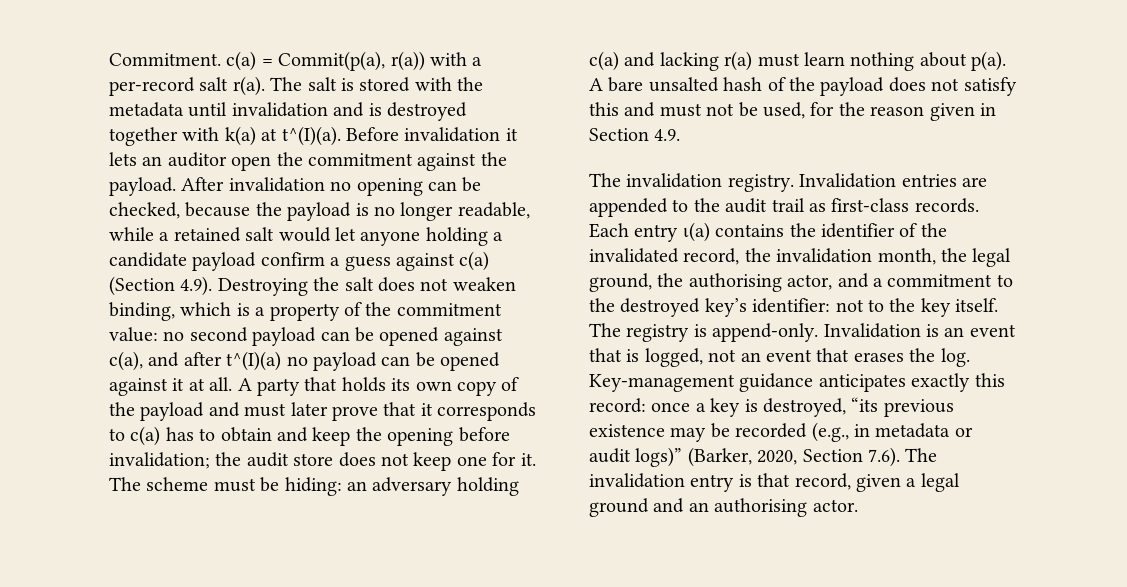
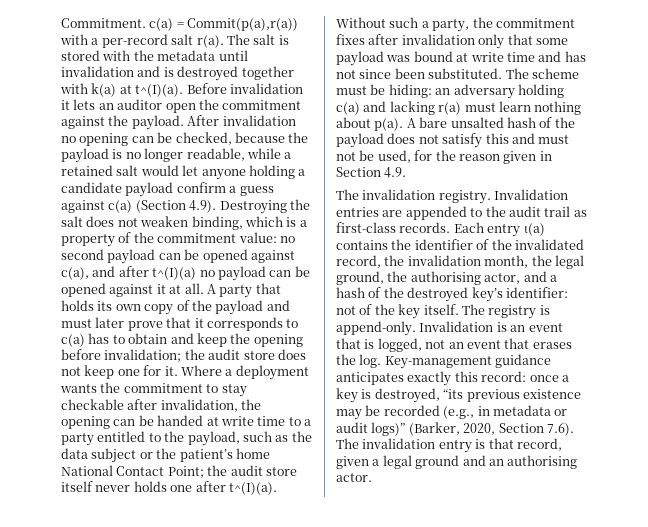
[278,51,425,71] Commit(p(a), r(a)) -> [187,18,299,31] Commit(p(a),r(a))
(536, 459) none -> [180,365,309,380] [60,382,247,397] [61,399,262,412] [61,415,311,429] [61,431,312,446] [61,448,270,463] [61,465,297,478] [61,481,277,495] [336,17,575,32] [336,34,568,49] [336,51,586,66] [336,68,503,79] Where a deployment wants the commitment to stay checkable after invalidation, the opening can be handed at write time to a party entitled to the payload, such as the data subject or the patient’s home National Contact Point; the audit store itself never holds one after t^(I)(a). Without such a party, the commitment fixes after invalidation only that some payload was bound at write time and has not since been substituted.
[887,274,1013,287] commitment to -> [336,287,382,298] hash of
[868,299,884,312] to -> [359,304,373,315] of

